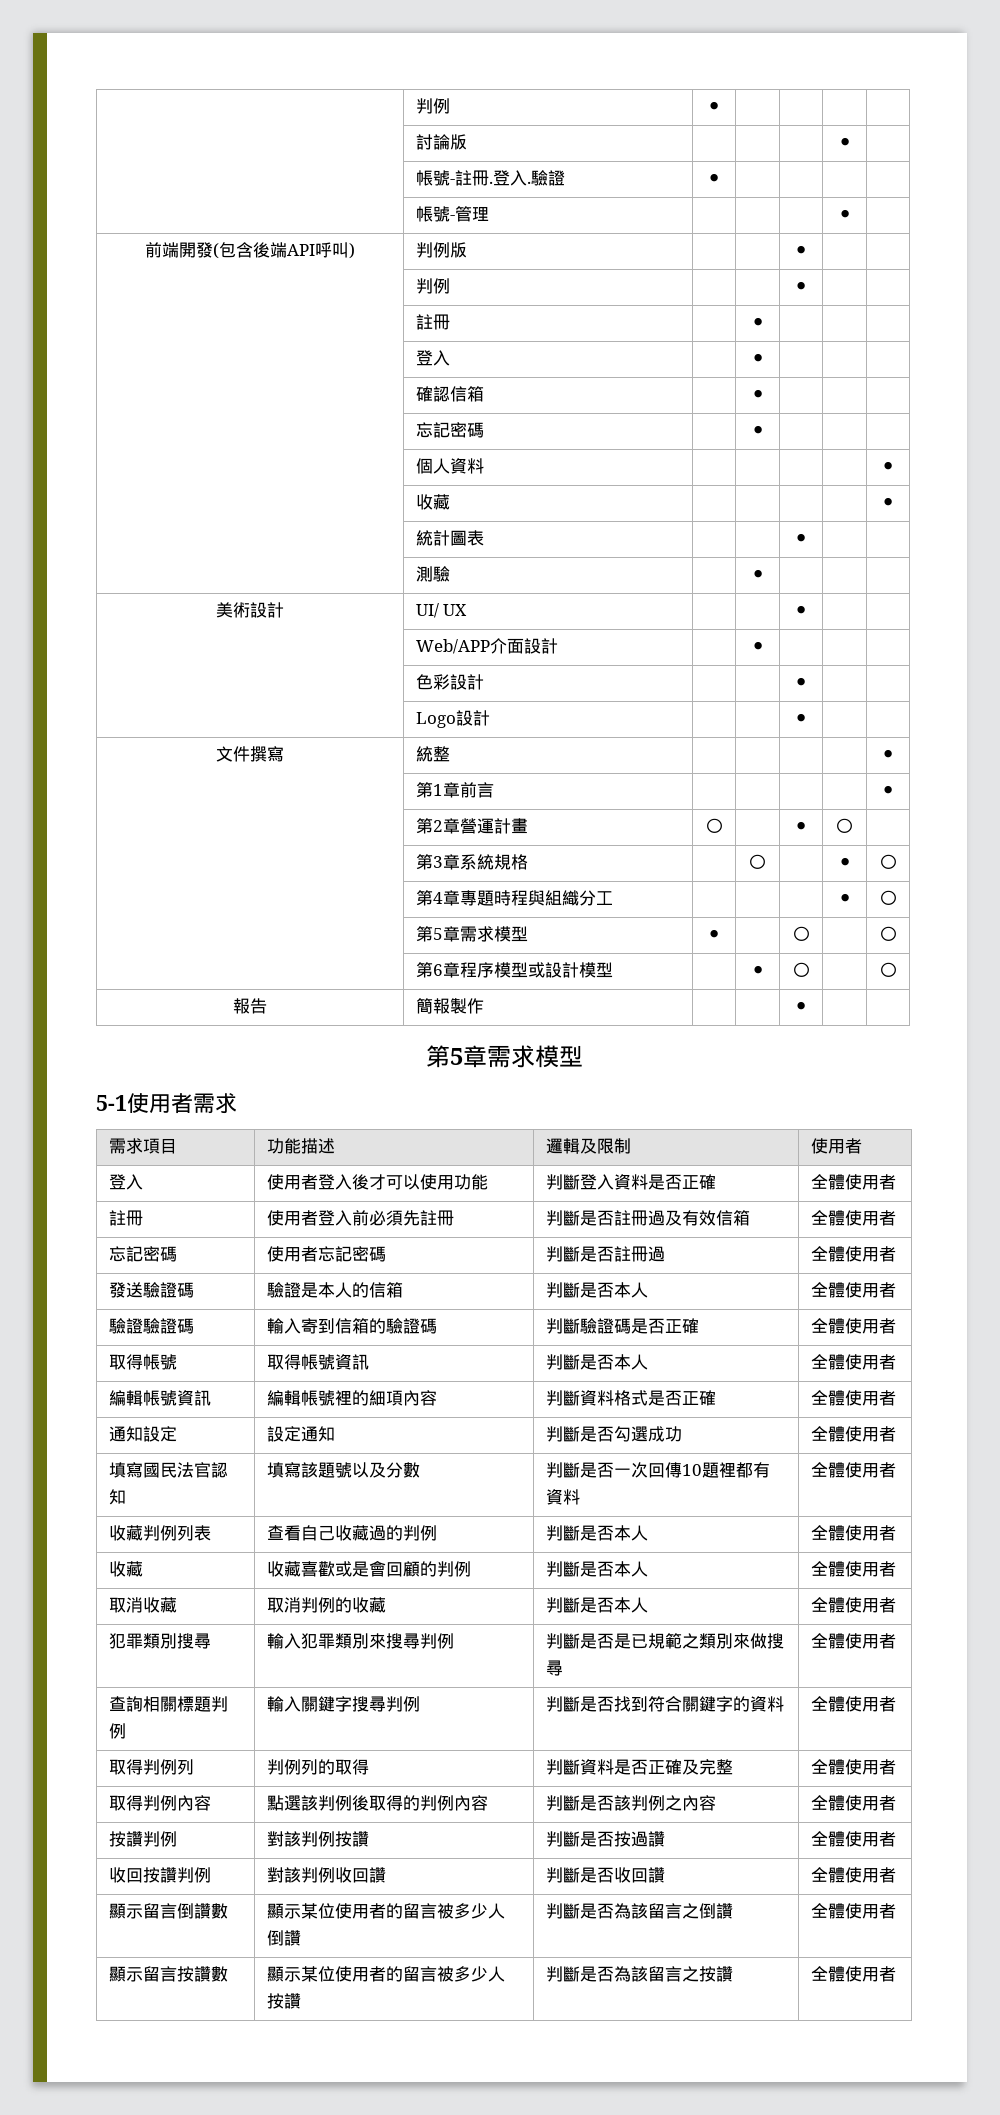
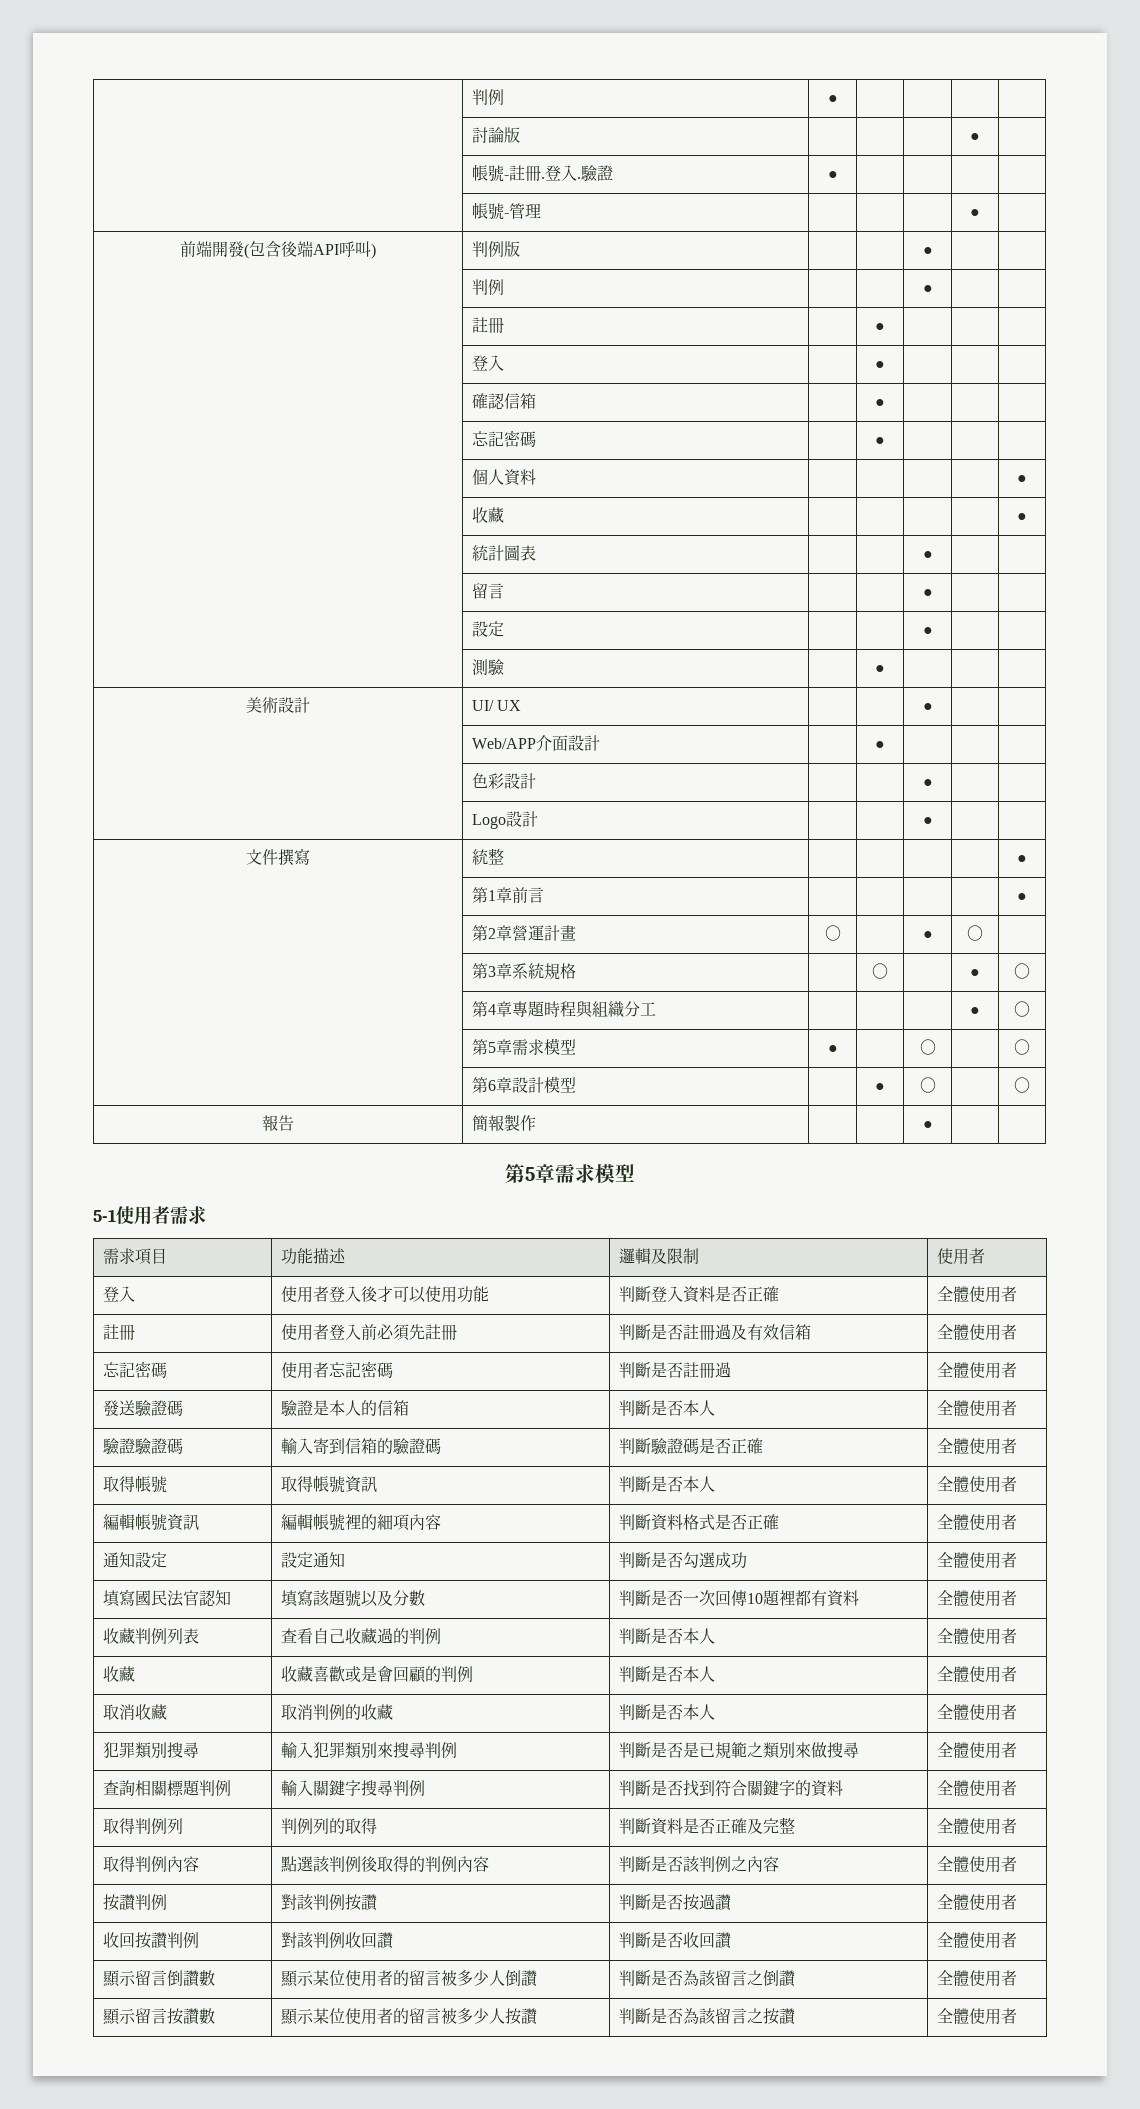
(806, 538) none -> [471,583,504,599] [922,589,933,597] [471,621,504,637] [922,627,933,635] // | 留言 | | | ● | | // | 設定 | | | ● | |
[459,962,545,978] 程序模型或 -> (512, 1085) none

